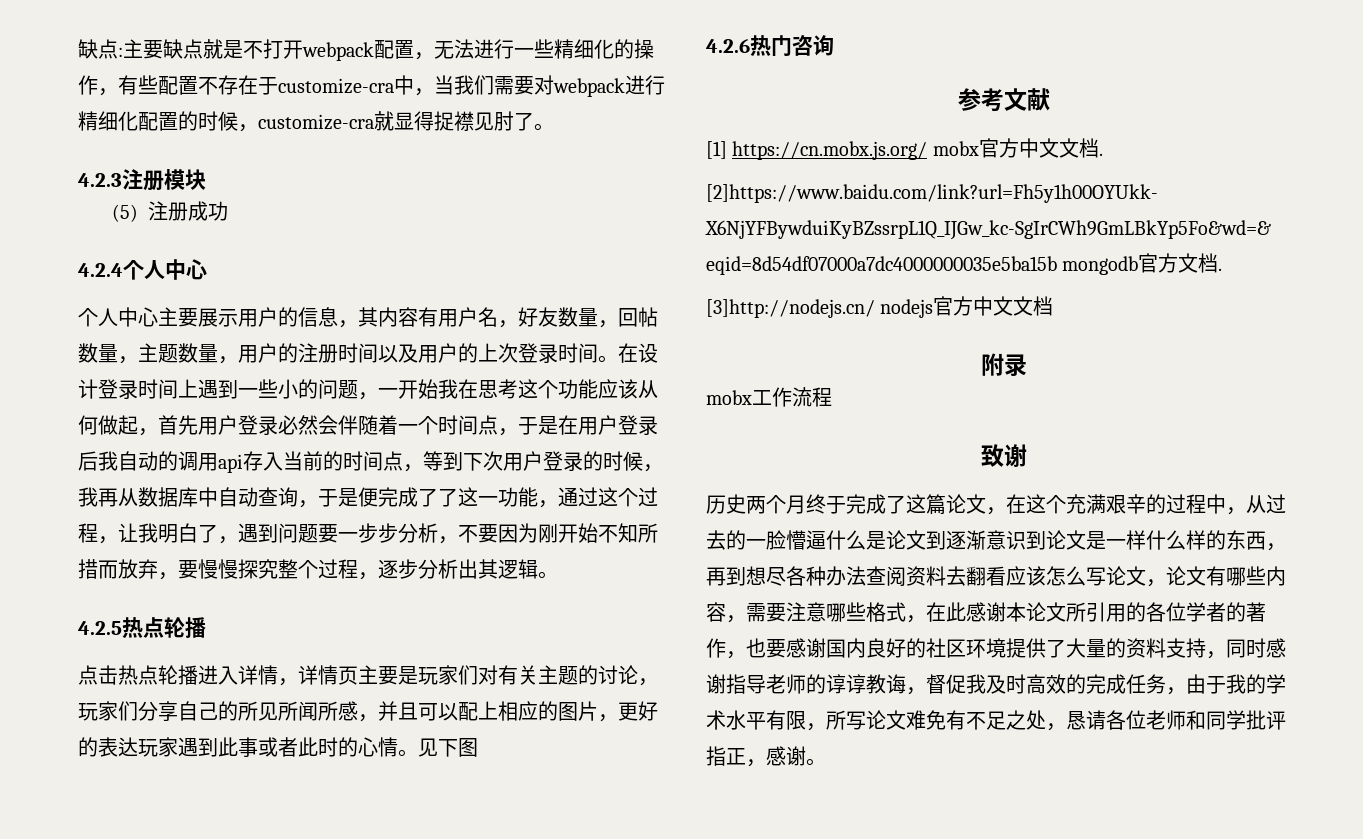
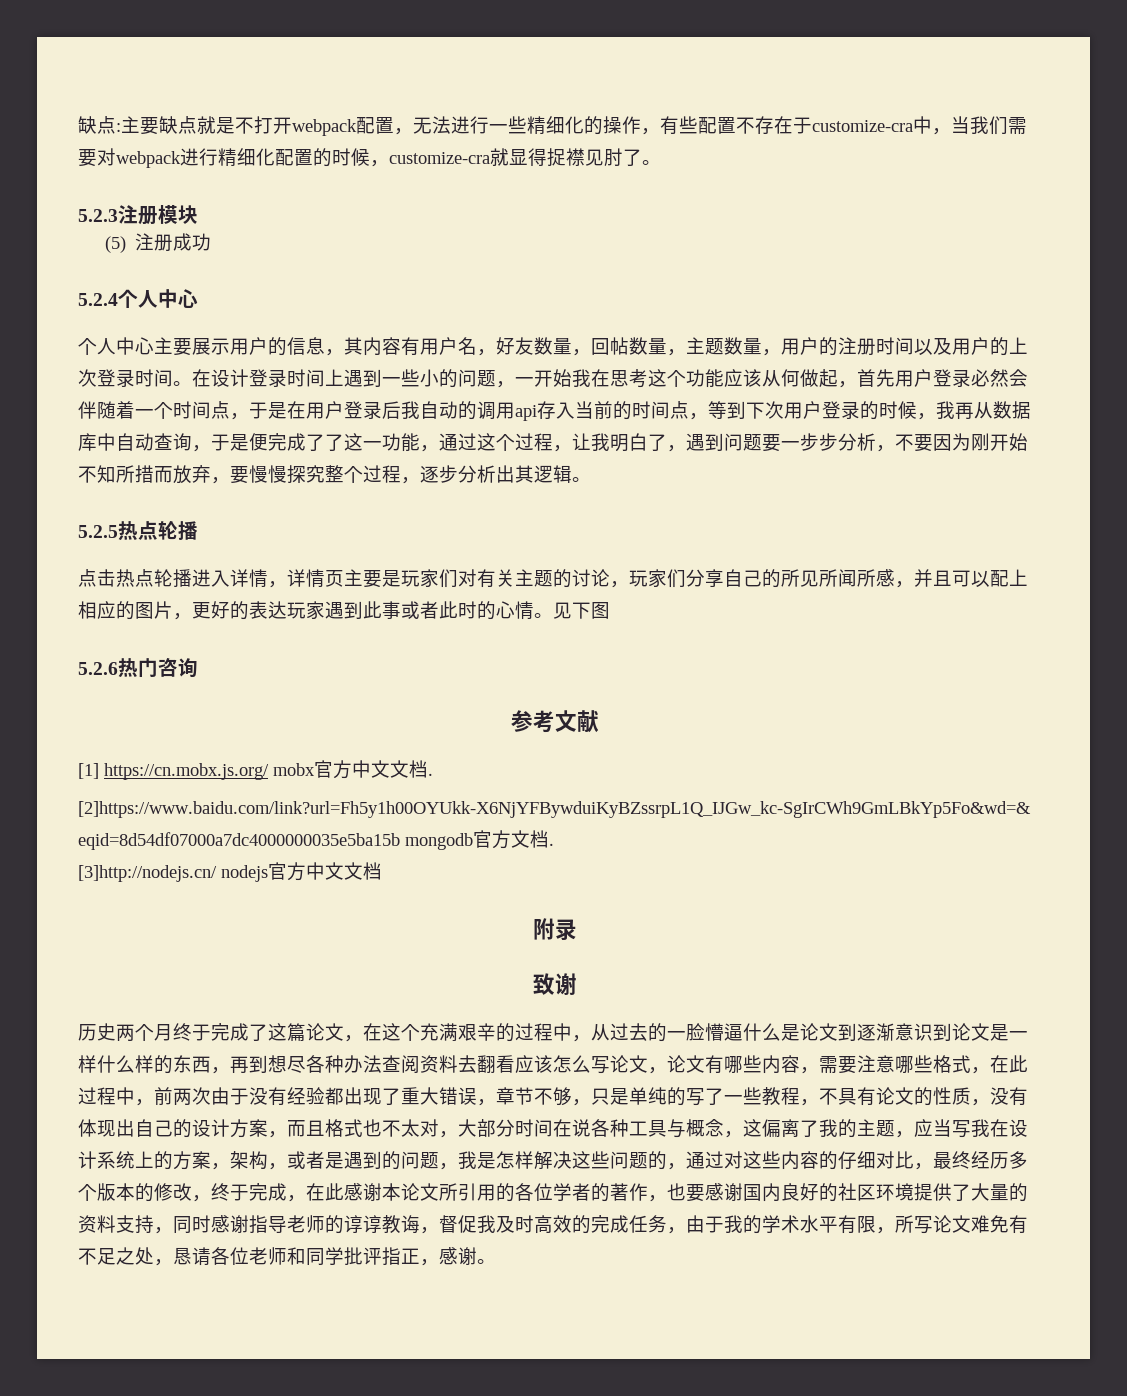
[78,173,122,187] 4.2.3 -> [78,209,118,222] 5.2.3
[78,263,123,277] 4.2.4 -> [78,293,118,306] 5.2.4
[78,621,122,635] 4.2.5 -> [78,525,118,538] 5.2.5
[706,39,750,53] 4.2.6 -> [78,662,118,675] 5.2.6
[706,387,832,407] // mobx工作流程 -> (577, 930) none
(966, 612) none -> [78,1087,1028,1106] [78,1119,1028,1138] [78,1151,1028,1170] [78,1183,344,1202] 过程中，前两次由于没有经验都出现了重大错误，章节不够，只是单纯的写了一些教程，不具有论文的性质，没有体现出自己的设计方案，而且格式也不太对，大部分时间在说各种工具与概念，这偏离了我的主题，应当写我在设计系统上的方案，架构，或者是遇到的问题，我是怎样解决这些问题的，通过对这些内容的仔细对比，最终经历多个版本的修改，终于完成，在此

